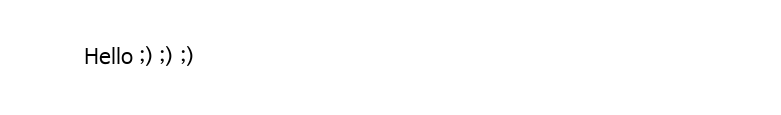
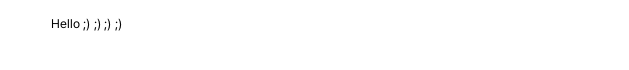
(196, 56) none -> [114,18,122,31] ;)

